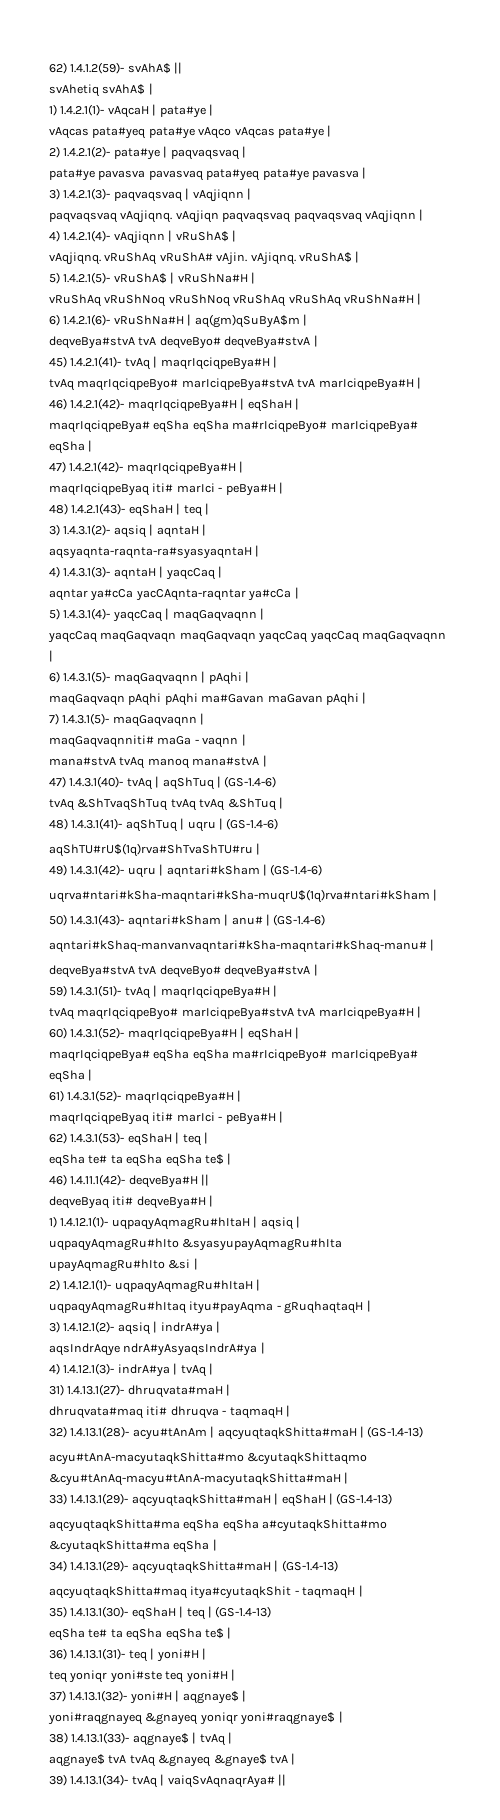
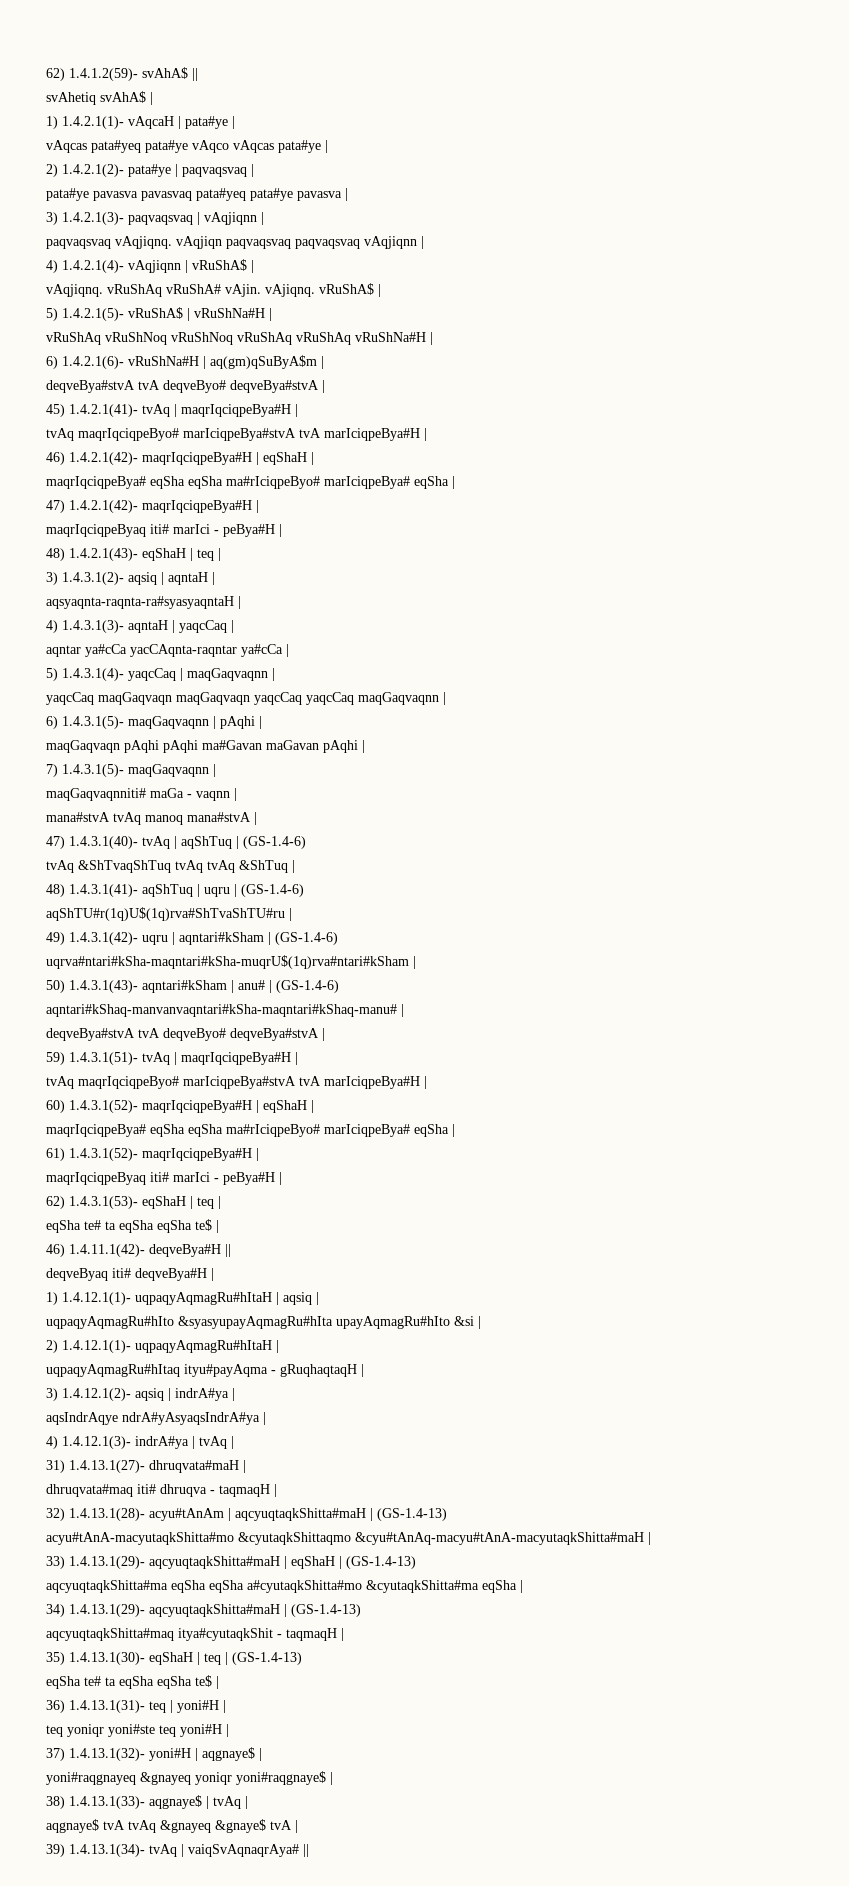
[49,843,253,857] aqShTU#rU$(1q)rva#ShTvaShTU#ru -> [46,907,285,921] aqShTU#r(1q)U$(1q)rva#ShTvaShTU#ru

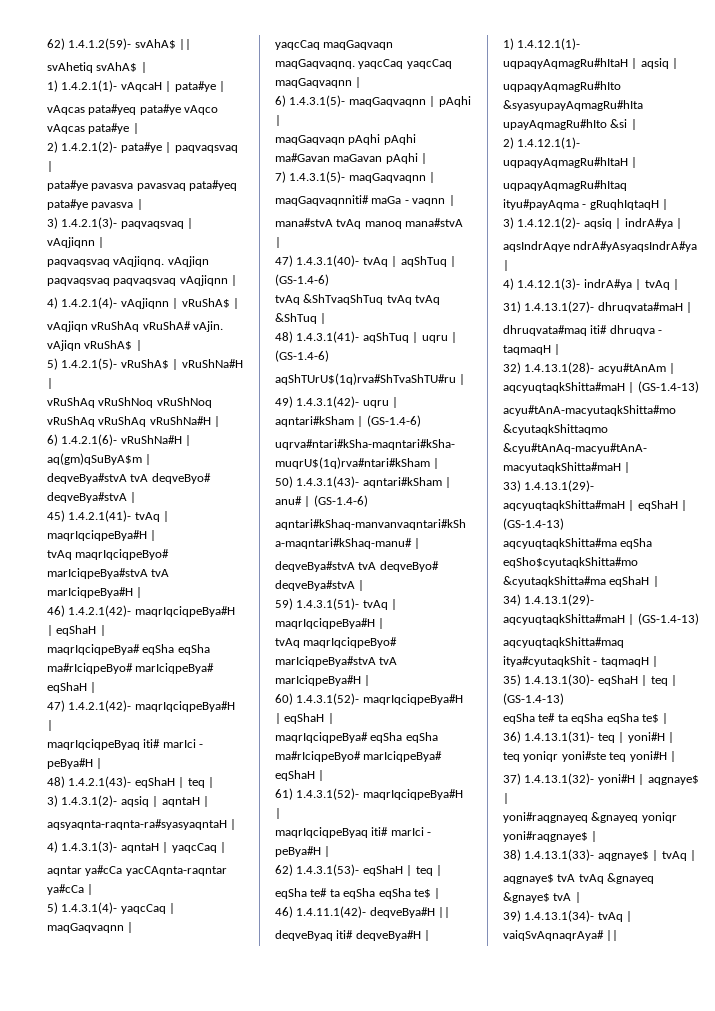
[46,284,103,297] vAqjiqnq. -> [47,321,88,332] vAqjiqn
[265,284,315,297] vAjiqnq. -> [47,340,81,351] vAjiqn
[414,476,449,489] eqSha -> [47,682,87,693] eqShaH
[176,692,250,705] maqGaqvaqn -> [275,59,355,69] maqGaqvaqnq.
[46,907,285,921] aqShTU#r(1q)U$(1q)rva#ShTvaShTU#ru -> [275,373,456,385] aqShTUrU$(1q)rva#ShTvaShTU#ru
[414,1124,449,1137] eqSha -> [275,770,315,781] eqShaH
[280,1364,357,1377] gRuqhaqtaqH -> [589,199,659,210] gRuqhIqtaqH
[209,1580,517,1593] eqSha a#cyutaqkShitta#mo &cyutaqkShitta#ma eqSha -> [503,557,638,568] [503,576,650,587] eqSho$cyutaqkShitta#mo &cyutaqkShitta#ma eqShaH

